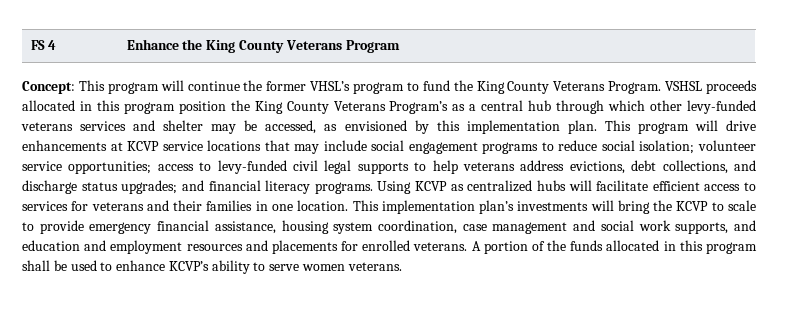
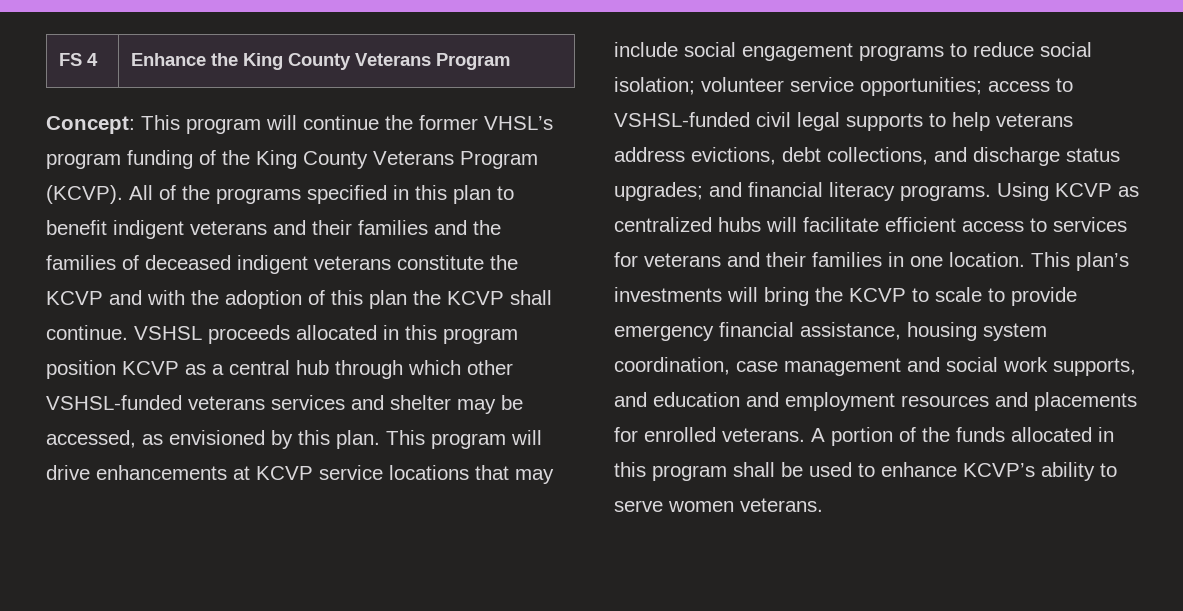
[406,80,662,94] to fund the King County Veterans Program. -> [127,150,538,169] [46,185,514,204] [46,220,501,239] [46,255,518,274] [46,290,552,309] [46,325,128,340] funding of the King County Veterans Program (KCVP). All of the programs specified in this plan to benefit indigent veterans and their families and the families of deceased indigent veterans constitute the KCVP and with the adoption of this plan the KCVP shall continue.
[230,100,449,114] the King County Veterans Program’s -> [122,361,179,375] KCVP
[687,100,757,114] levy-funded -> [46,395,182,410] VSHSL-funded
[466,120,560,134] implementation -> (330, 437) none
[217,160,287,174] levy-funded -> [614,112,750,127] VSHSL-funded
[381,200,475,214] implementation -> (1070, 259) none

